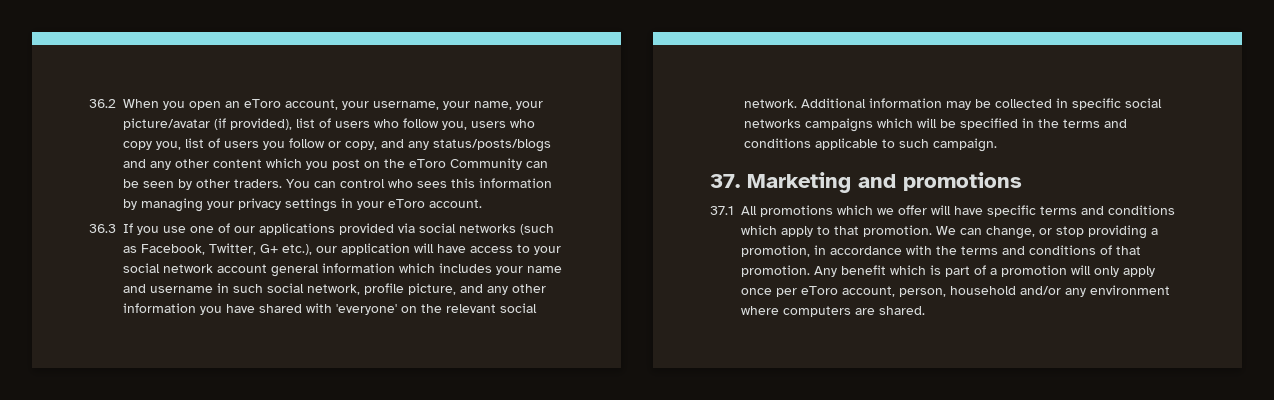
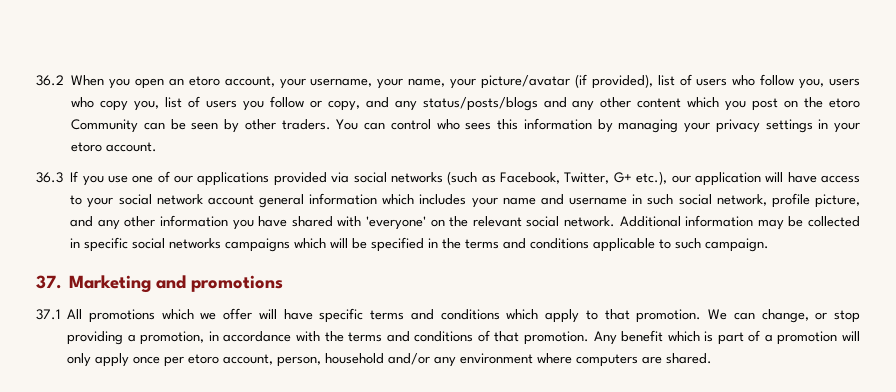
[244,99,281,108] eToro -> [188,76,220,86] etoro
[409,159,446,168] eToro -> [829,98,861,108] etoro
[388,199,425,208] eToro -> [71,142,103,152] etoro
[801,286,838,295] eToro -> [188,354,220,364] etoro

